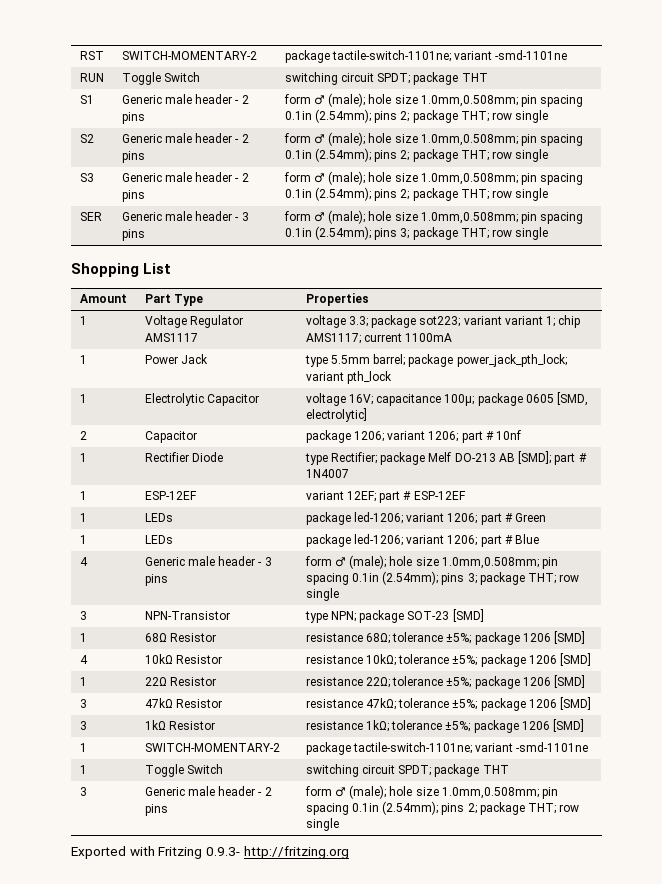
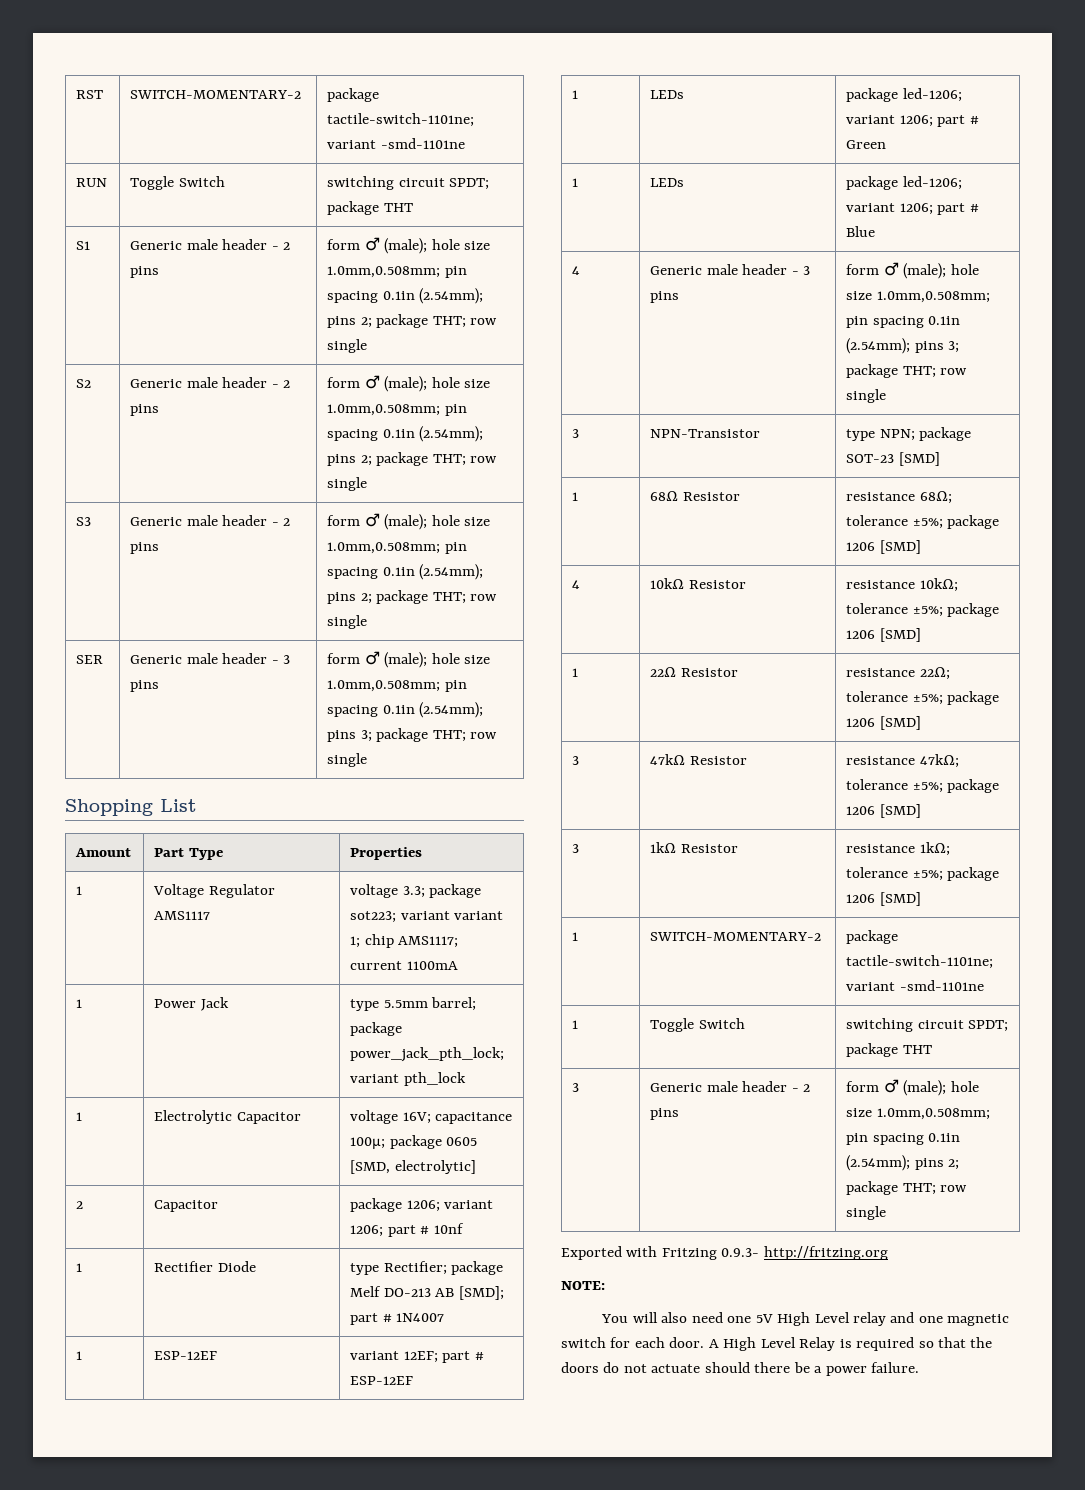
(349, 852) none -> [561,1281,605,1290] [601,1312,1010,1326] [561,1337,993,1351] [561,1362,920,1376] // NOTE: // You will also need one 5V High Level relay and one magnetic switch for each door. A High Level Relay is required so that the doors do not actuate should there be a power failure.

